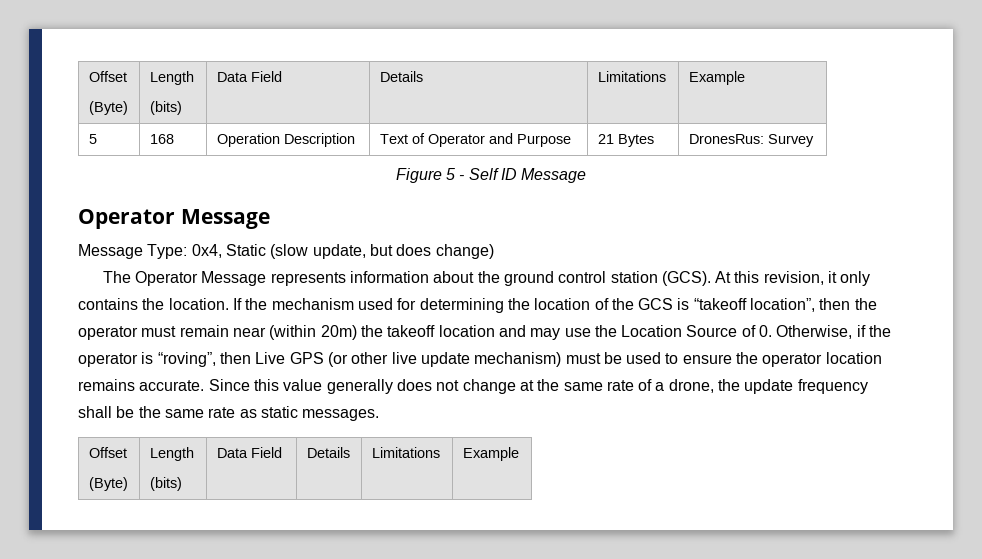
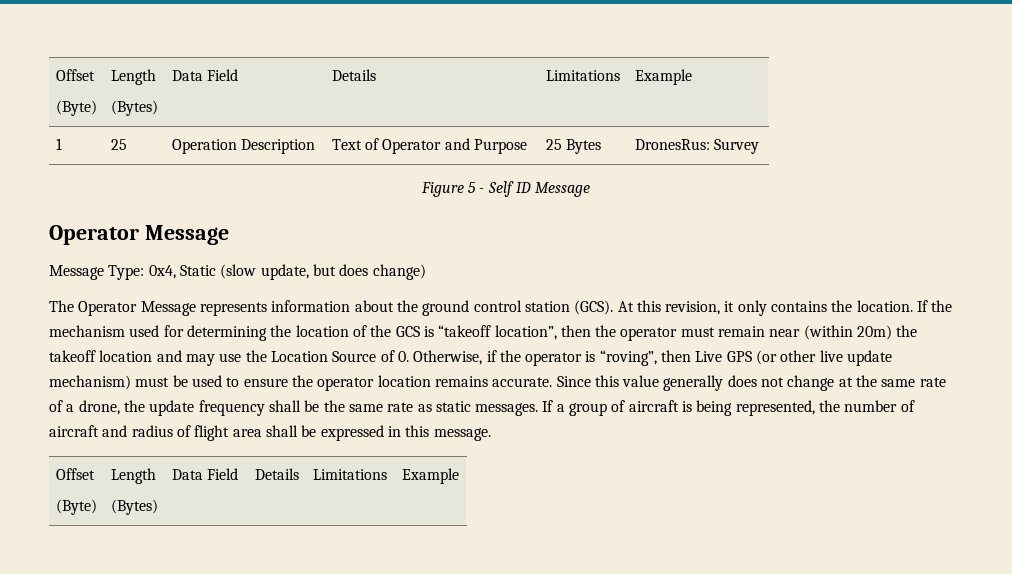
[88,71,127,82] [88,101,128,115] [149,71,194,85] [149,101,182,115] Offset // (Byte) | Length // (bits) -> [55,69,95,81] [55,100,97,116] [110,69,156,85] [110,100,158,116] Offset // (Byte) | Length // (Bytes)
[88,134,97,144] [149,134,174,144] 5 | 168 -> [55,138,62,150] [110,139,127,150] 1 | 25
[597,134,614,144] 21 -> [545,139,562,150] 25
[88,447,127,458] [88,477,128,491] [149,447,194,461] [149,477,182,491] // Offset // (Byte) | Length // (bits) -> [542,400,915,416] [49,425,491,441] [55,468,95,480] [55,499,97,515] [110,468,156,484] [110,499,158,515] If a group of aircraft is being represented, the number of aircraft and radius of flight area shall be expressed in this message. // Offset // (Byte) | Length // (Bytes)

